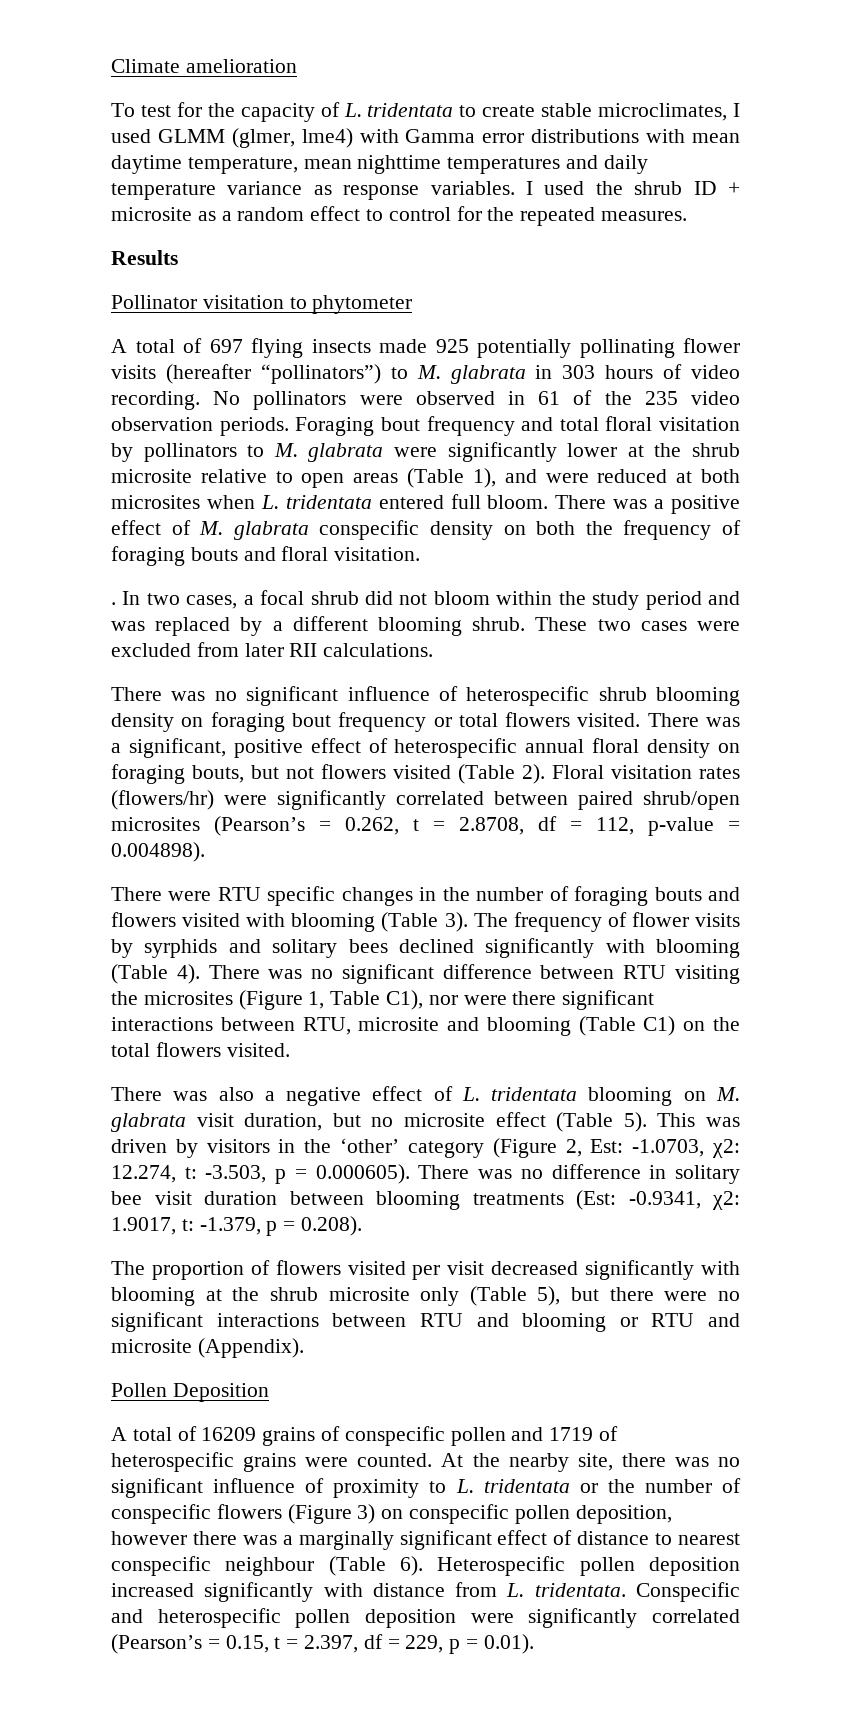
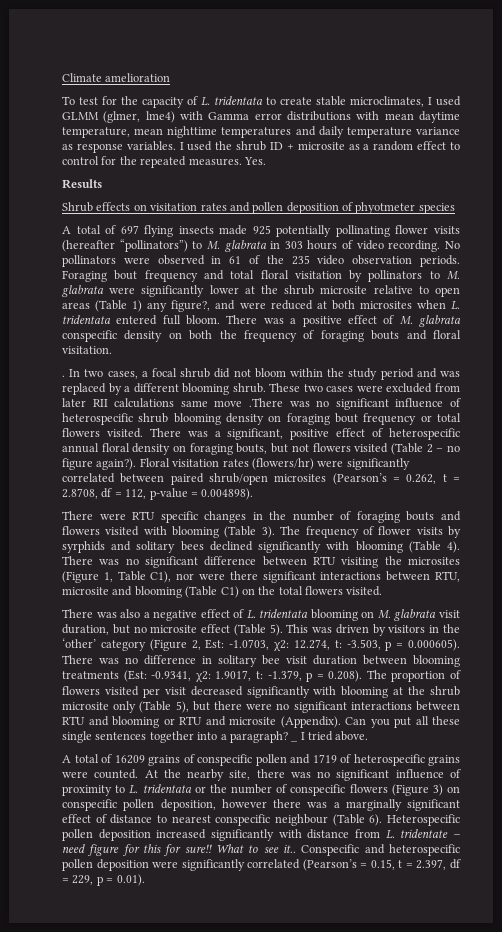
(688, 216) none -> [243,157,266,165] Yes.
[111,295,413,314] Pollinator visitation to phytometer -> [62,202,455,214] Shrub effects on visitation rates and pollen deposition of phyotmeter species
[472,468,496,488] 1), -> [132,300,211,312] 1) any figure?,
[323,643,434,657] [111,687,162,701] calculations. // There -> [114,398,283,408] calculations same move .There
[522,764,545,784] 2). -> [426,444,460,453] [62,458,137,470] 2 – no figure again?).
(363, 1226) // -> (363, 676) none
[111,1383,269,1402] // Pollen Deposition -> [345,716,460,728] [62,731,299,743] [300,731,369,741] Can you put all these single sentences together into a paragraph? _ I tried above.
[534,1583,626,1597] tridentata. -> [400,829,460,838] [62,844,296,856] tridentate – need figure for this for sure!! What to see it..

